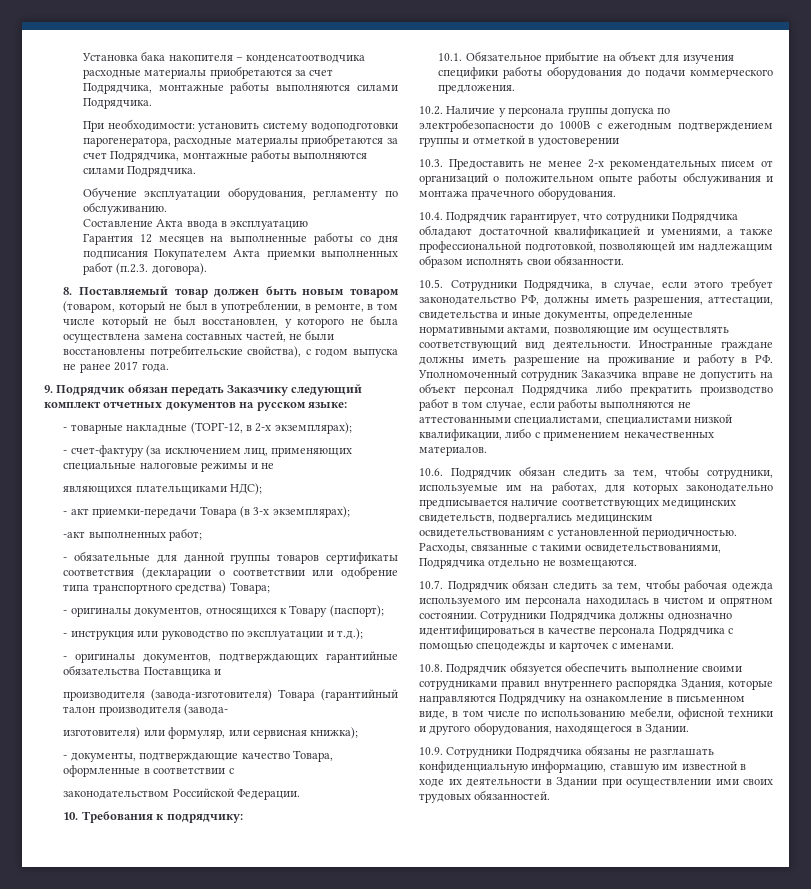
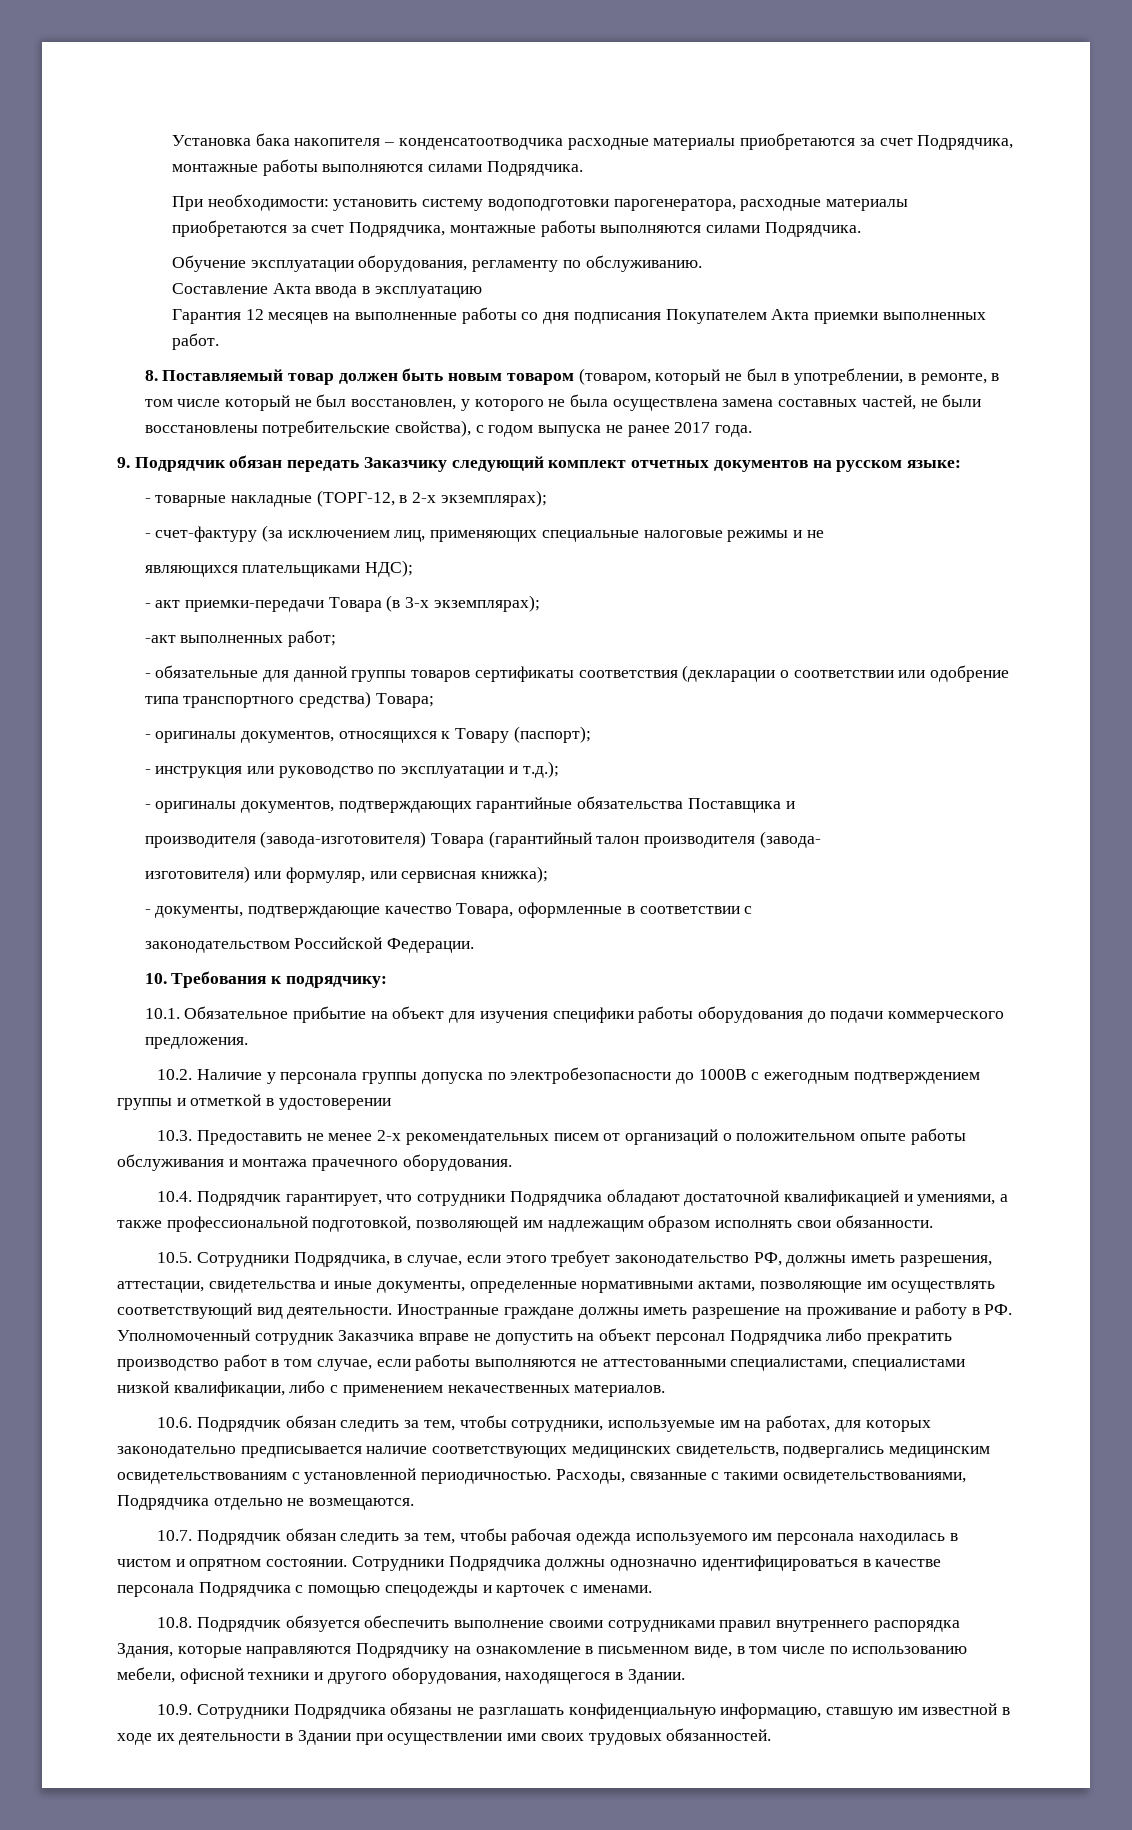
[82,262,207,275] работ (п.2.3. договора). -> [171,333,219,350] работ.

